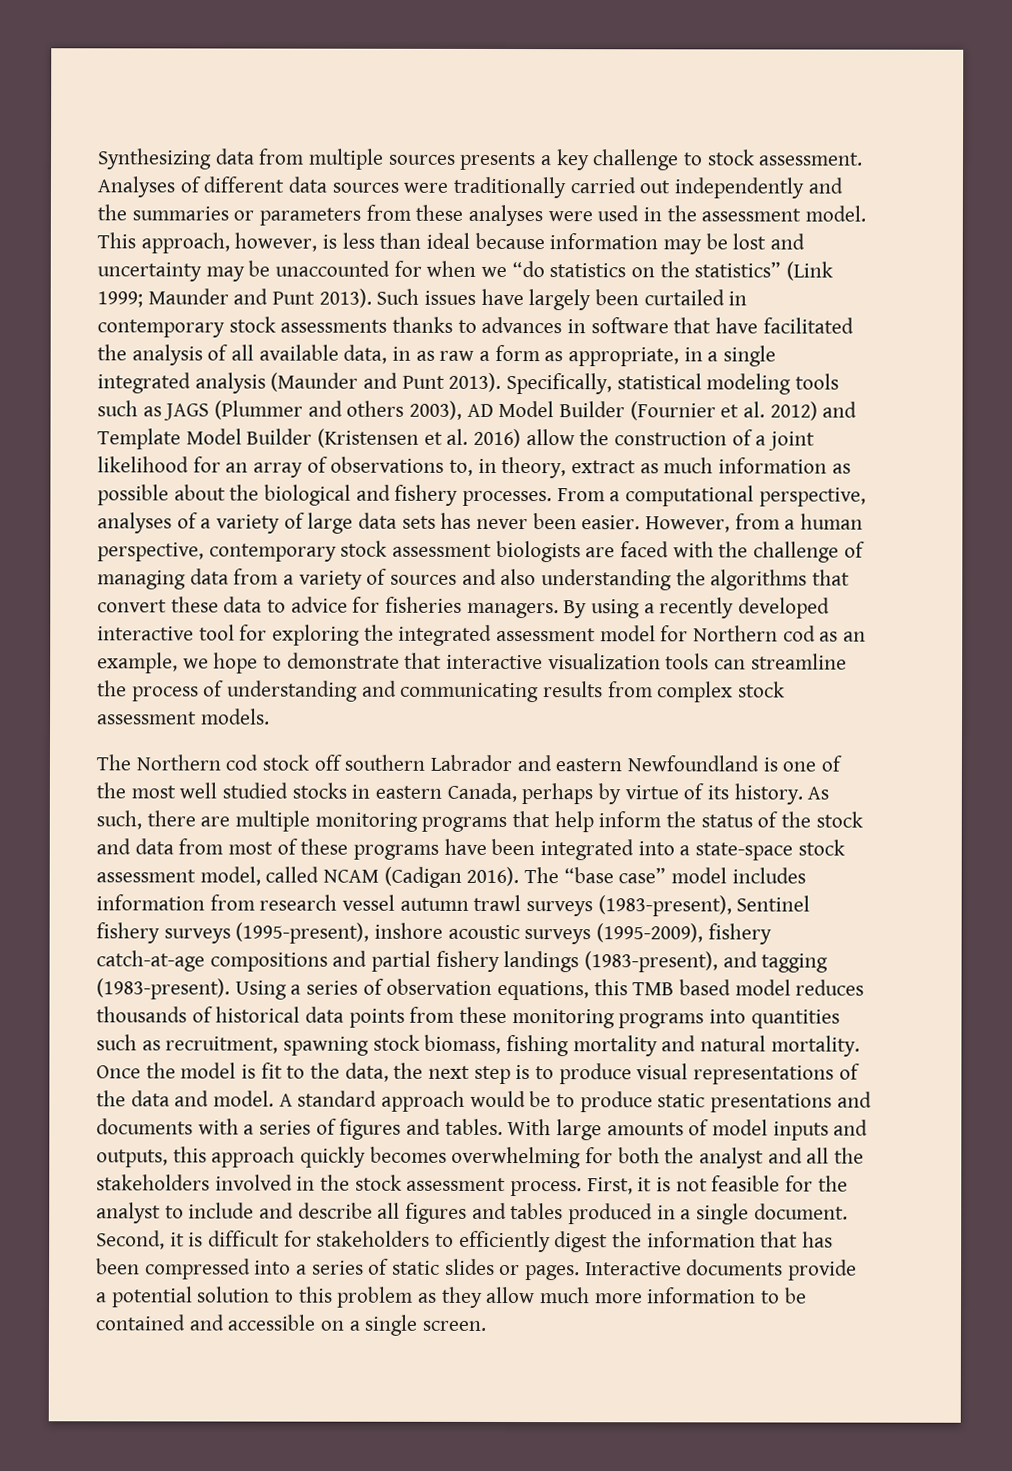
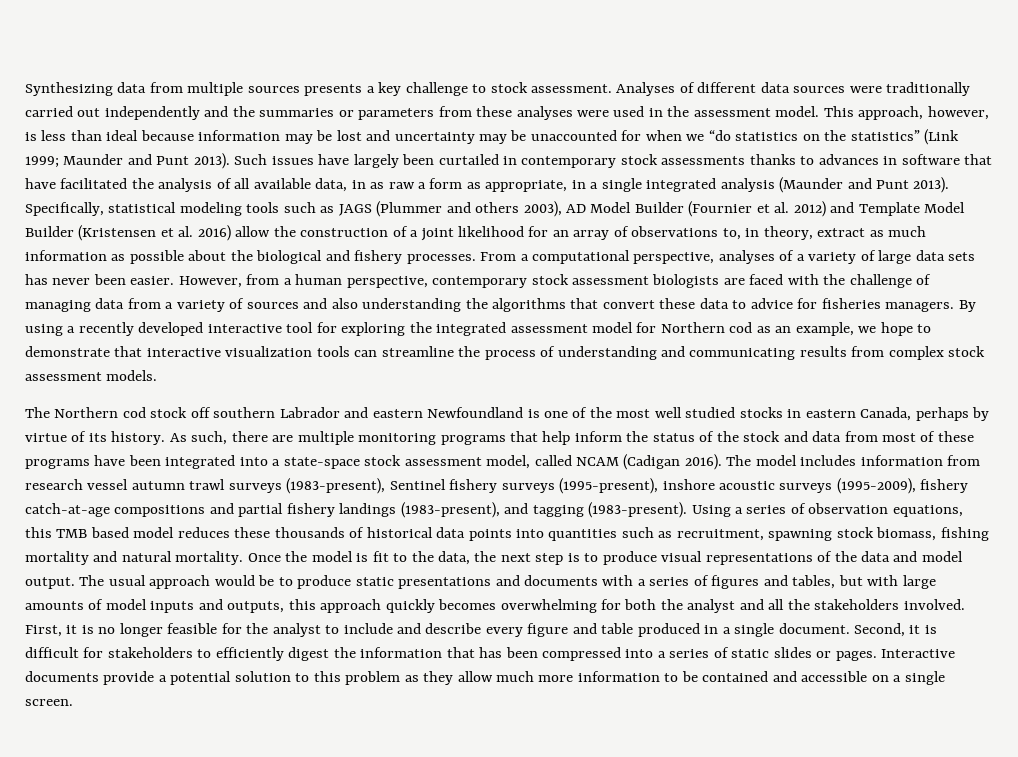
[563,867,667,884] “base case” -> (752, 460) none
(865, 987) none -> [234,527,271,538] these
[409,1006,705,1029] from these monitoring programs -> (512, 535) none
[213,1090,378,1107] model. A standard -> [921,551,963,562] [25,575,146,589] model output. The usual
[444,1118,552,1136] tables. With -> [792,575,899,589] tables, but with
[214,1174,583,1197] involved in the stock assessment process. -> [903,599,965,610] involved.
[675,1178,708,1192] not -> [98,623,163,637] no longer
[377,1202,564,1224] all figures and tables -> [485,623,634,637] every figure and table

